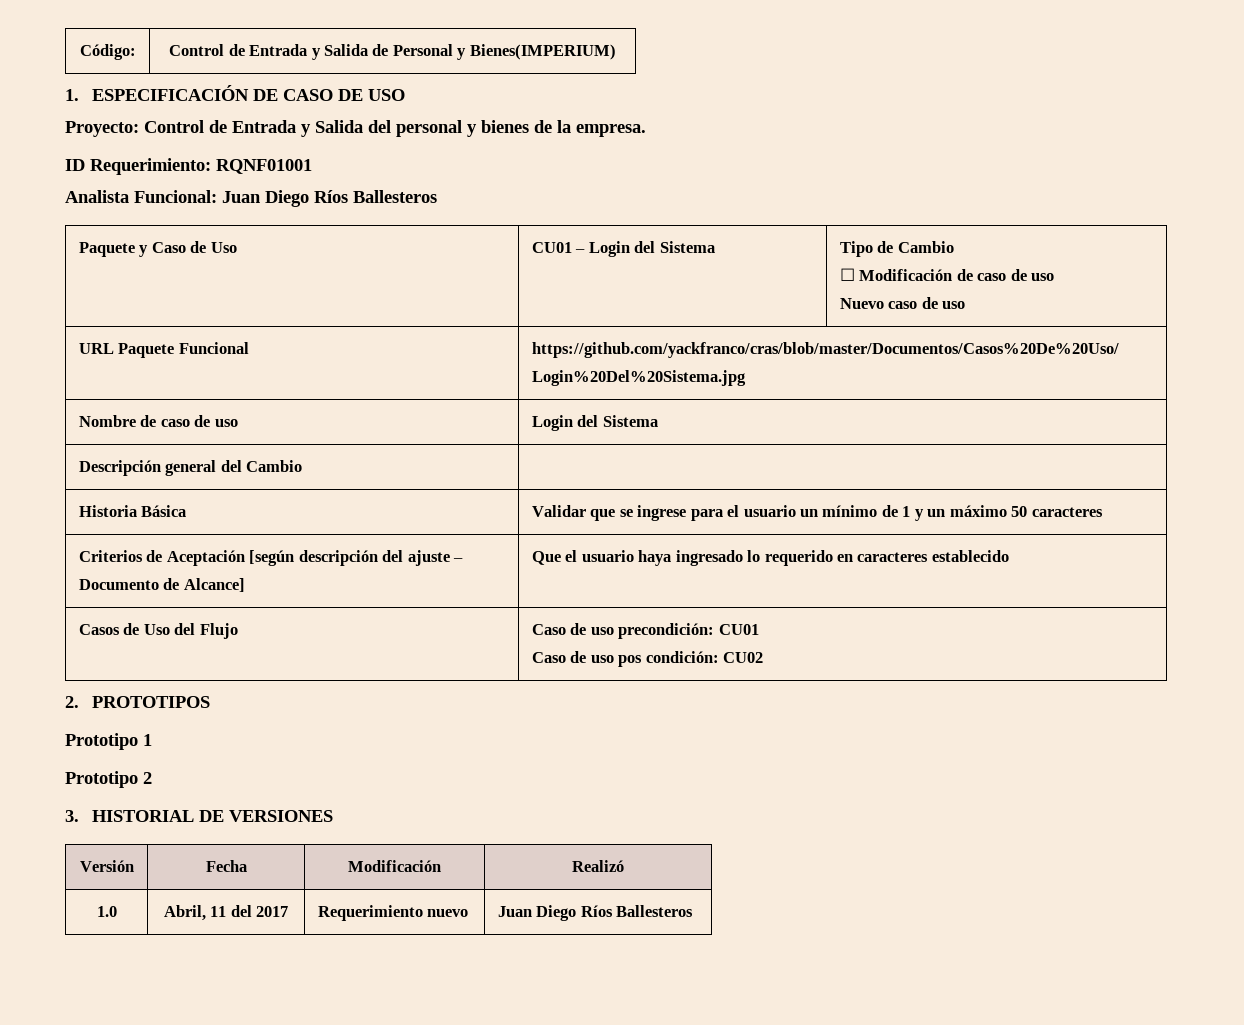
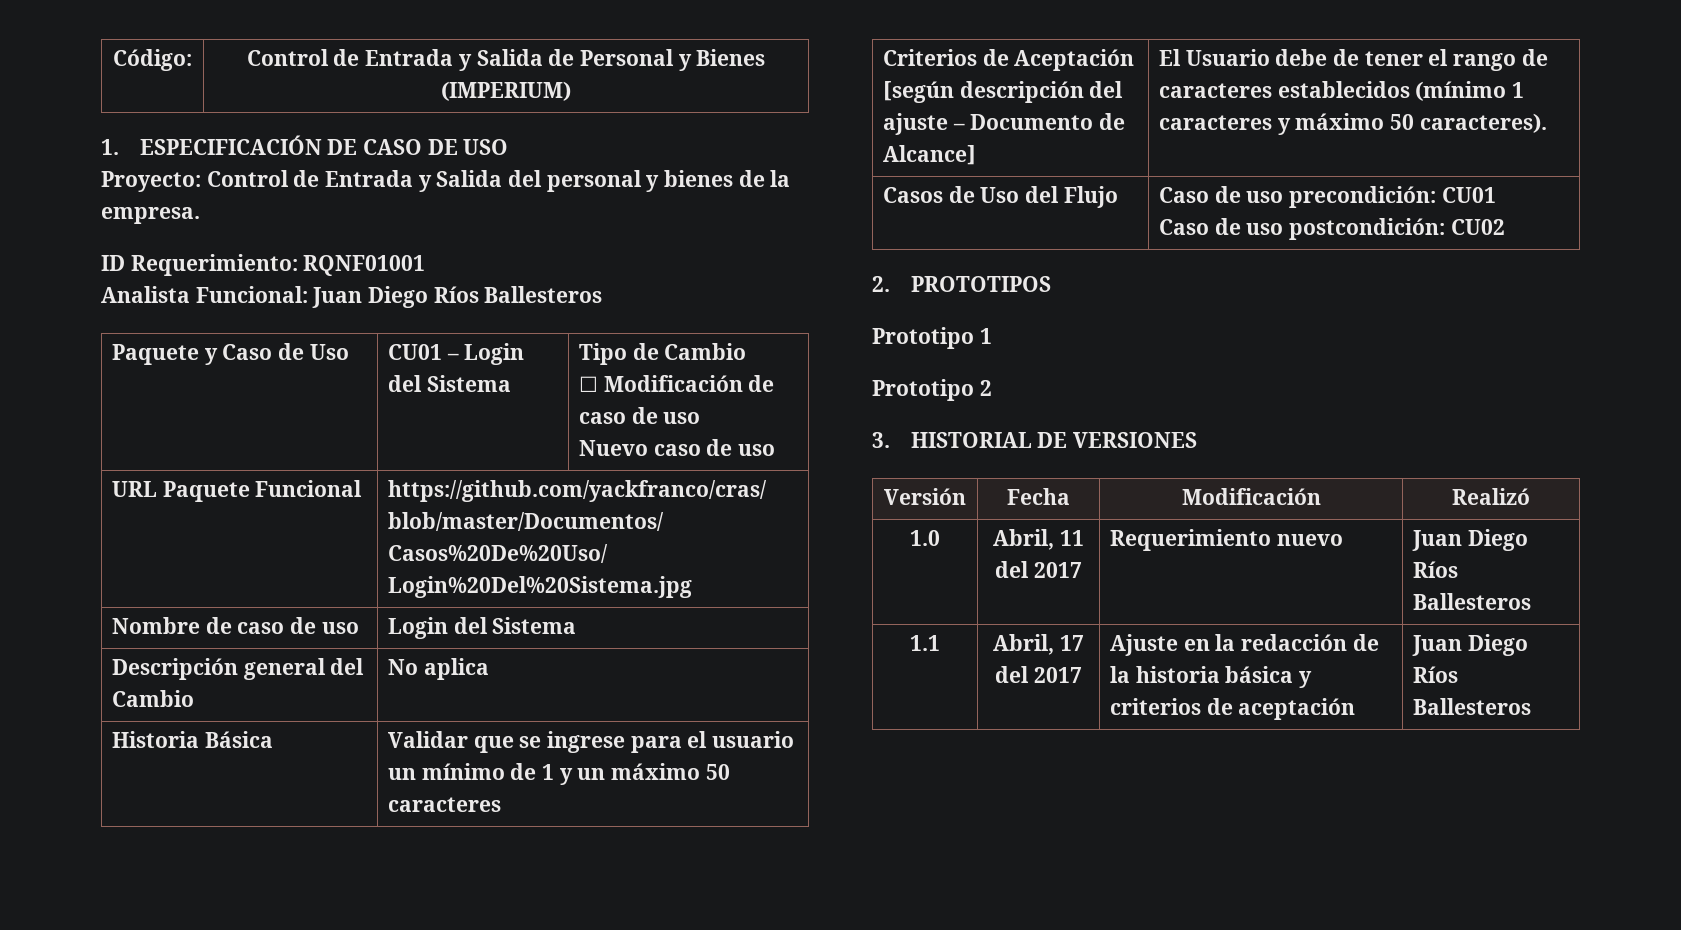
[469,44,616,60] Bienes(IMPERIUM) -> [696,49,766,66] [441,81,571,101] Bienes (IMPERIUM)
(303, 466) none -> [388,658,489,680] No aplica
[531,550,1009,566] Que el usuario haya ingresado lo requerido en caracteres establecido -> [1159,49,1548,71] [1159,81,1525,101] [1159,113,1547,135] El Usuario debe de tener el rango de caracteres establecidos (mínimo 1 caracteres y máximo 50 caracteres).
[618,651,719,667] pos condición: -> [1289,218,1446,240] postcondición:
(694, 911) none -> [910,635,940,651] [993,634,1084,655] [995,666,1082,683] [1110,634,1379,656] [1110,666,1313,688] [1110,698,1356,720] [1412,634,1528,656] [1413,666,1459,683] [1413,698,1532,715] // 1.1 | Abril, 17 del 2017 | Ajuste en la redacción de la historia básica y criterios de aceptación | Juan Diego Ríos Ballesteros

